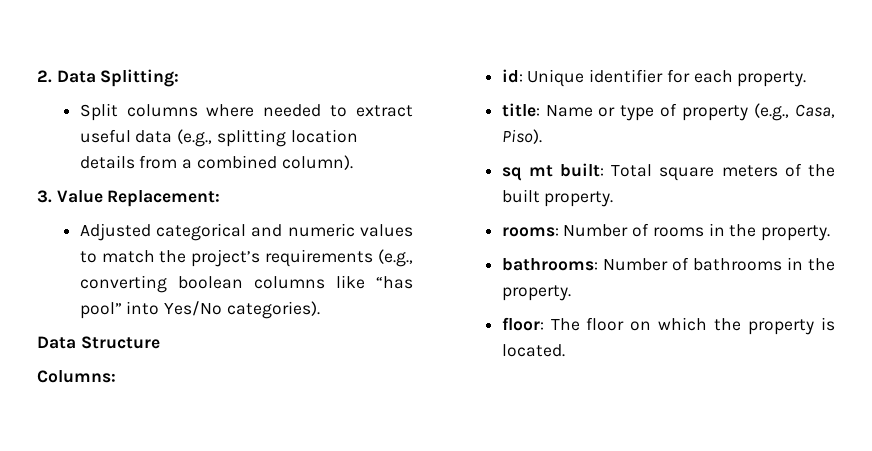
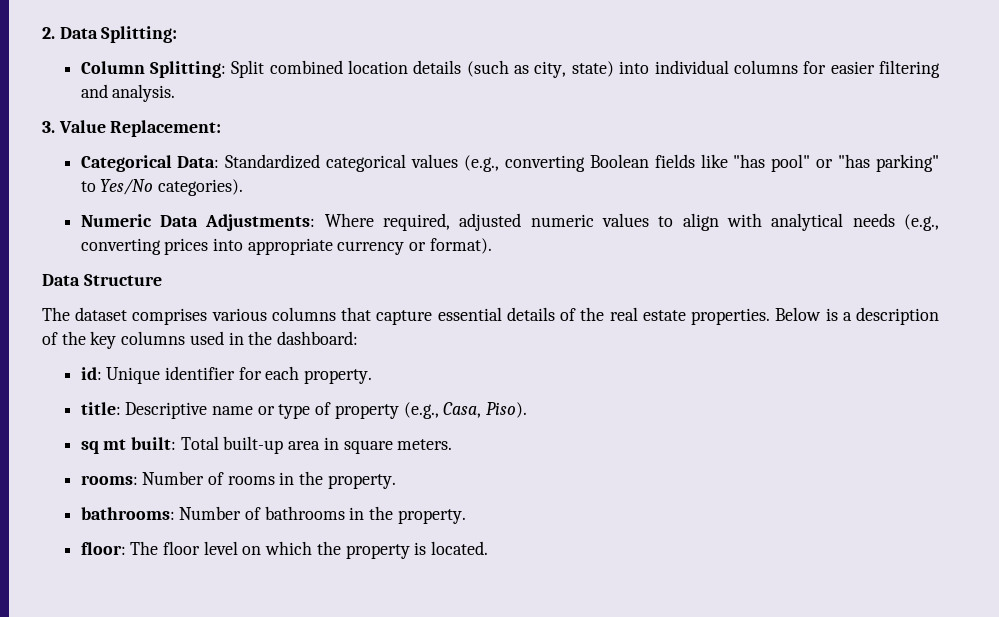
[79,103,413,121] [79,129,358,147] [79,155,353,170] [37,190,221,207] [79,223,413,241] [79,249,413,267] [79,275,413,293] [79,301,320,319] [37,336,160,349] [37,370,116,383] Split columns where needed to extract useful data (e.g., splitting location details from a combined column). // 3. Value Replacement: // Adjusted categorical and numeric values to match the project’s requirements (e.g., converting boolean columns like “has pool” into Yes/No categories). // Data Structure // Columns: -> [80,60,940,78] [80,84,176,102] [42,120,222,137] [80,154,940,172] [80,179,243,196] [80,213,939,231] [80,238,492,255] [42,274,162,286] [42,307,940,325] [42,331,359,349] Column Splitting: Split combined location details (such as city, state) into individual columns for easier filtering and analysis. // 3. Value Replacement: // Categorical Data: Standardized categorical values (e.g., converting Boolean fields like "has pool" or "has parking" to Yes/No categories). // Numeric Data Adjustments: Where required, adjusted numeric values to align with analytical needs (e.g., converting prices into appropriate currency or format). // Data Structure // The dataset comprises various columns that capture essential details of the real estate properties. Below is a description of the key columns used in the dashboard:
[545,105,593,117] Name -> [125,402,253,419] Descriptive name
[659,163,835,181] [501,189,614,207] square meters of the built property. -> [223,436,453,454] built-up area in square meters.
(625, 324) none -> [203,541,238,555] level

